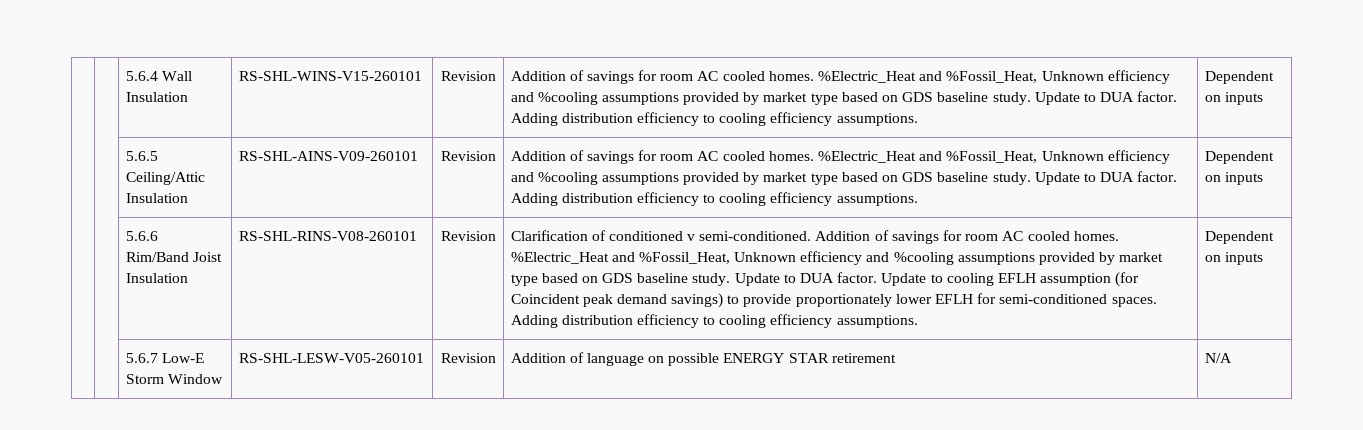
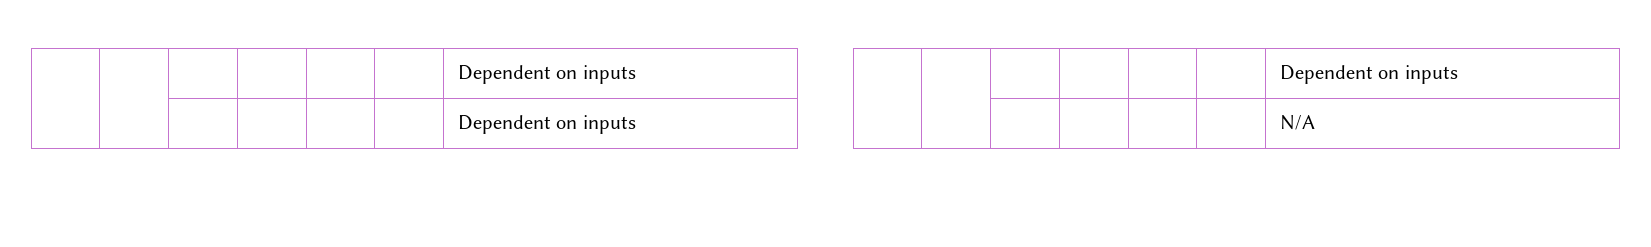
[125,71,192,81] [125,92,188,102] [238,71,422,81] [440,71,496,81] [510,70,1170,84] [510,91,1178,105] [510,112,918,126] [1204,71,1274,84] [1204,92,1263,105] [125,151,158,161] [125,172,205,185] [125,193,188,203] [238,151,418,161] [440,151,496,161] [510,150,1170,164] [510,171,1178,185] [510,192,918,206] [1204,151,1274,164] [1204,172,1263,185] [125,231,158,241] [125,252,222,262] [125,273,188,283] [238,231,417,241] [440,231,496,241] [510,230,1119,244] [510,251,1164,265] [510,272,1140,287] [510,293,1157,308] [510,314,918,328] [1204,231,1274,244] [1204,252,1263,265] [125,353,204,363] [125,374,223,384] [238,353,424,363] [440,353,496,363] [510,352,896,366] | | 5.6.4 Wall Insulation | RS-SHL-WINS-V15-260101 | Revision | Addition of savings for room AC cooled homes. %Electric_Heat and %Fossil_Heat, Unknown efficiency and %cooling assumptions provided by market type based on GDS baseline study. Update to DUA factor. Adding distribution efficiency to cooling efficiency assumptions. | Dependent on inputs // | | 5.6.5 Ceiling/Attic Insulation | RS-SHL-AINS-V09-260101 | Revision | Addition of savings for room AC cooled homes. %Electric_Heat and %Fossil_Heat, Unknown efficiency and %cooling assumptions provided by market type based on GDS baseline study. Update to DUA factor. Adding distribution efficiency to cooling efficiency assumptions. | Dependent on inputs // | | 5.6.6 Rim/Band Joist Insulation | RS-SHL-RINS-V08-260101 | Revision | Clarification of conditioned v semi-conditioned. Addition of savings for room AC cooled homes. %Electric_Heat and %Fossil_Heat, Unknown efficiency and %cooling assumptions provided by market type based on GDS baseline study. Update to DUA factor. Update to cooling EFLH assumption (for Coincident peak demand savings) to provide proportionately lower EFLH for semi-conditioned spaces. Adding distribution efficiency to cooling efficiency assumptions. | Dependent on inputs // | | 5.6.7 Low-E Storm Window | RS-SHL-LESW-V05-260101 | Revision | Addition of language on possible ENERGY STAR retirement -> [457,65,636,84] [457,115,636,134] [1279,65,1458,84] | | | | | | Dependent on inputs // | | | | | | Dependent on inputs // | | | | | | Dependent on inputs // | | | | |

